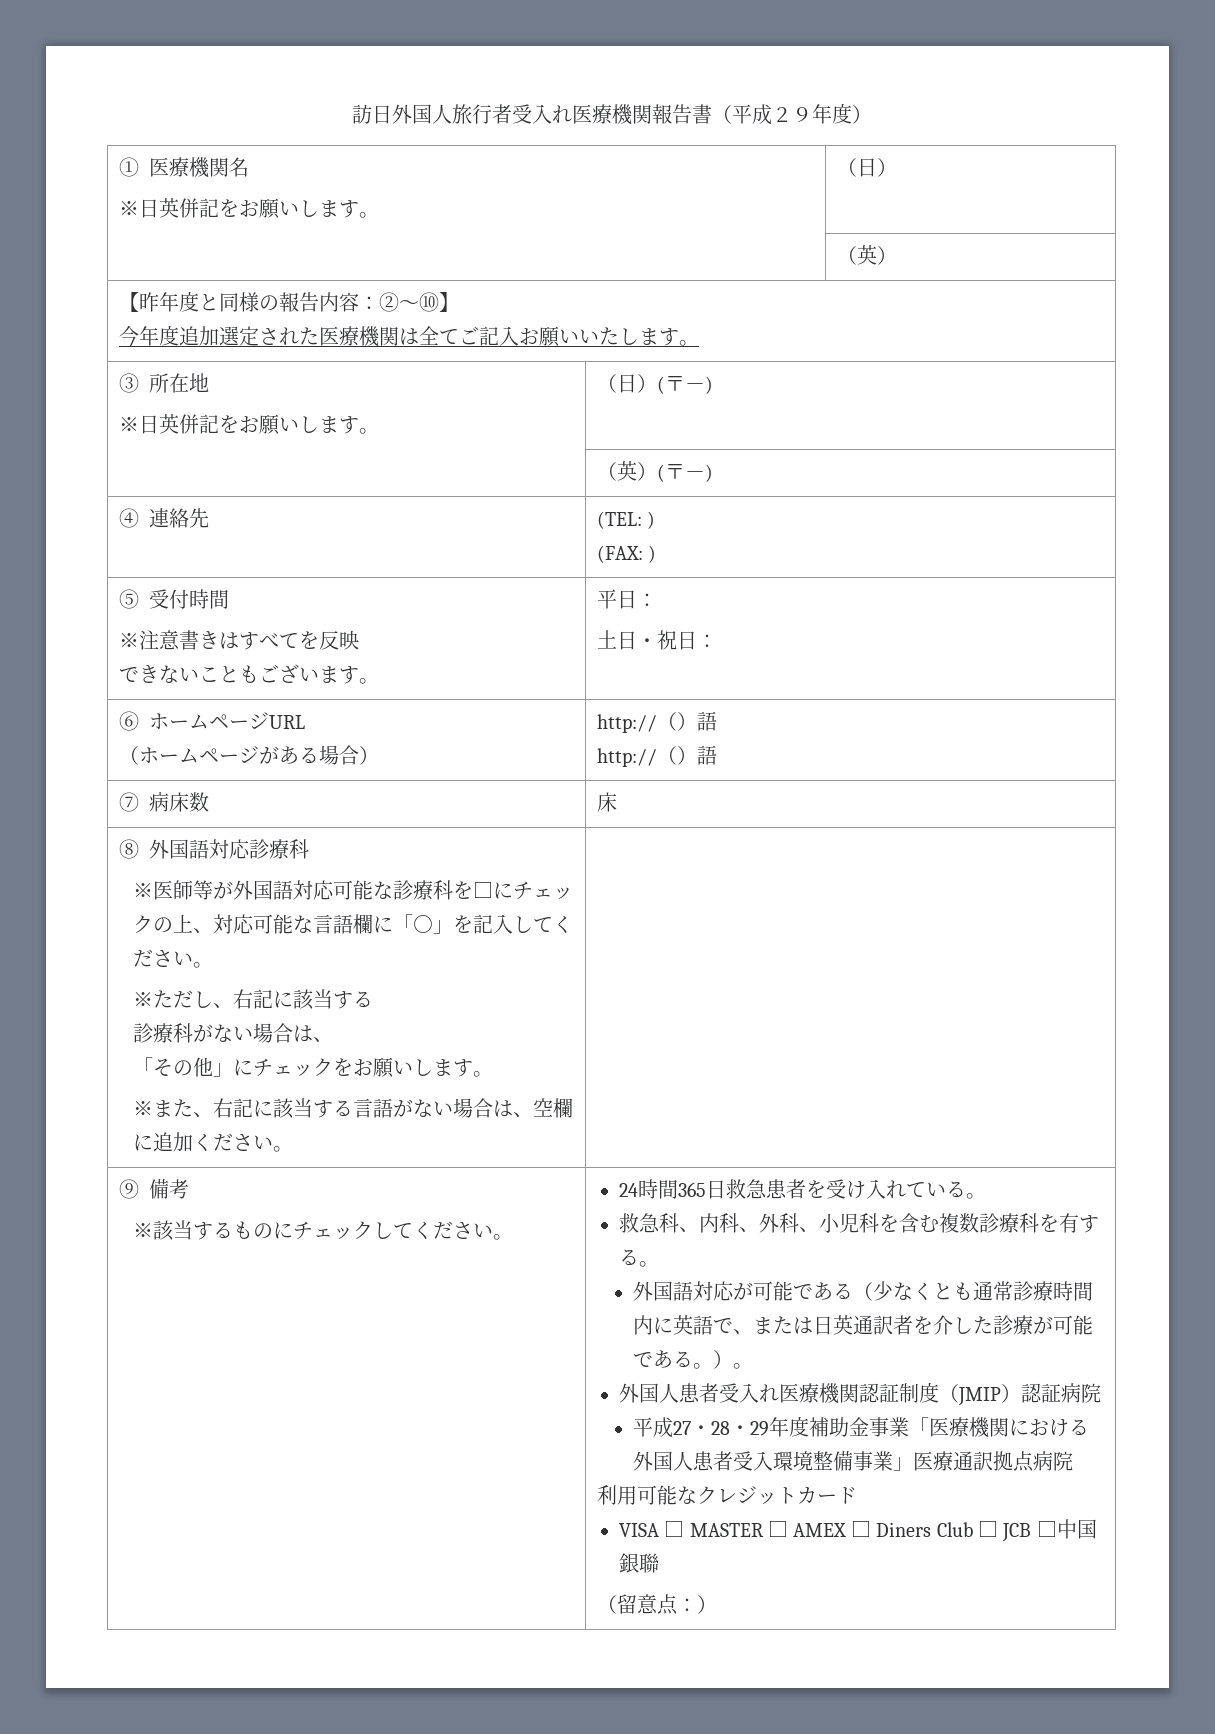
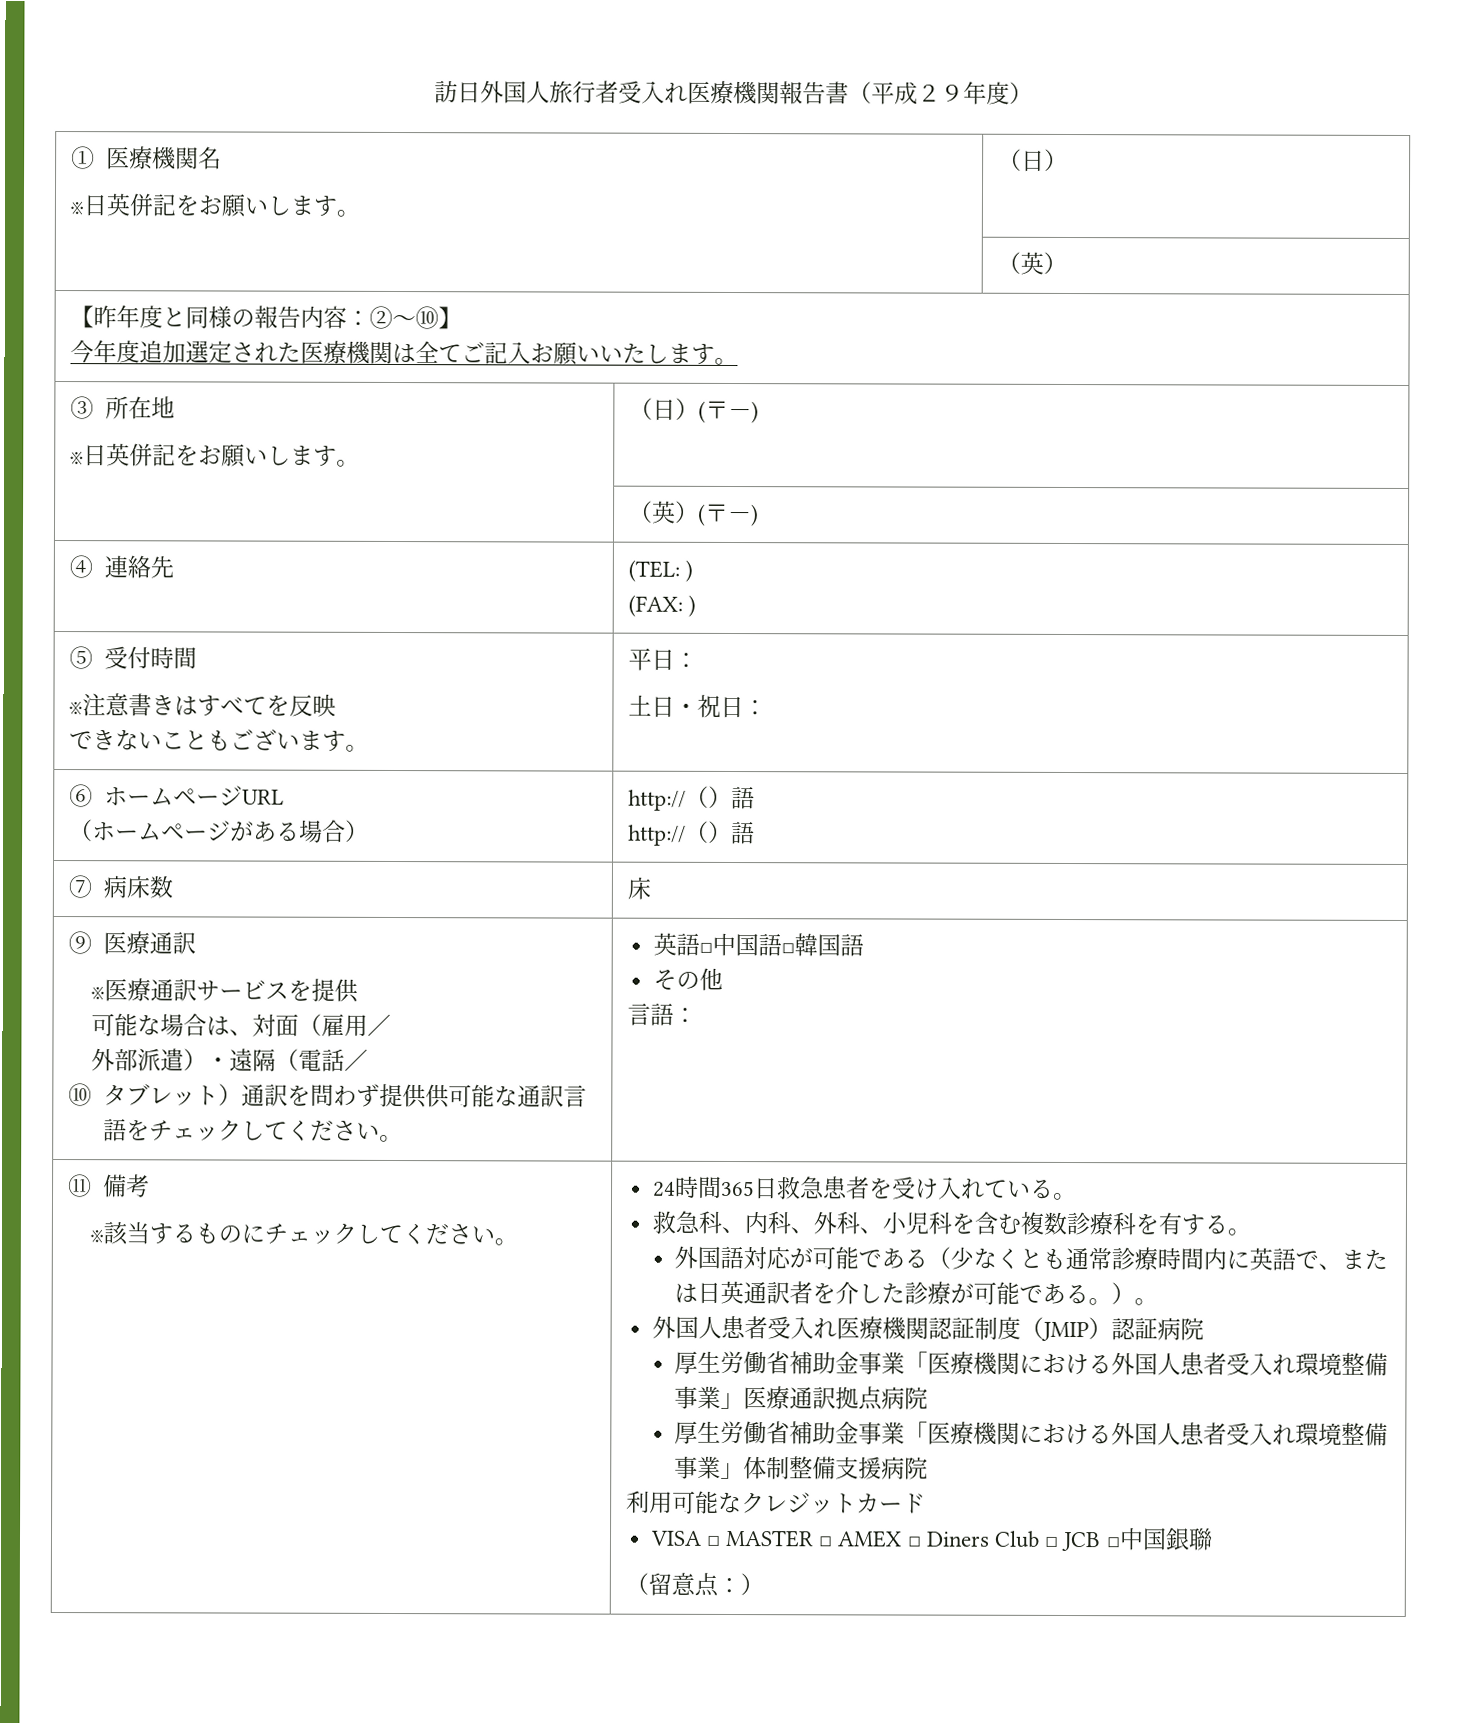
[118,839,309,859] [133,880,574,900] [133,914,574,934] [133,949,214,968] [133,989,374,1010] [133,1023,334,1043] [133,1057,494,1078] [133,1098,574,1119] [133,1132,294,1152] [118,1179,139,1199] ⑧外国語対応診療科 // ※医師等が外国語対応可能な診療科を□にチェックの上、対応可能な言語欄に「○」を記入してください。 // ※ただし、右記に該当する // 診療科がない場合は、 // 「その他」にチェックをお願いします。 // ※また、右記に該当する言語がない場合は、空欄に追加ください。 | // ⑨ -> [68,931,196,955] [91,978,360,1003] [91,1013,392,1037] [91,1048,369,1072] [68,1083,587,1109] [102,1118,403,1143] [652,932,864,957] [652,967,723,991] [627,1002,698,1026] [68,1174,93,1198] ⑨医療通訳 // ※医療通訳サービスを提供 // 可能な場合は、対面（雇用／ // 外部派遣）・遠隔（電話／ // ⑩タブレット）通訳を問わず提供供可能な通訳言語をチェックしてください。 | 英語□中国語□韓国語 // その他 // 言語： // ⑪
[633,1416,810,1438] 平成27・28・29年度 -> [674,1350,791,1375] 厚生労働省
(774, 1461) none -> [1272,1354,1297,1375] れ
(1074, 1461) none -> [674,1420,1389,1446] [674,1455,929,1480] // 厚生労働省補助金事業「医療機関における外国人患者受入れ環境整備事業」体制整備支援病院

